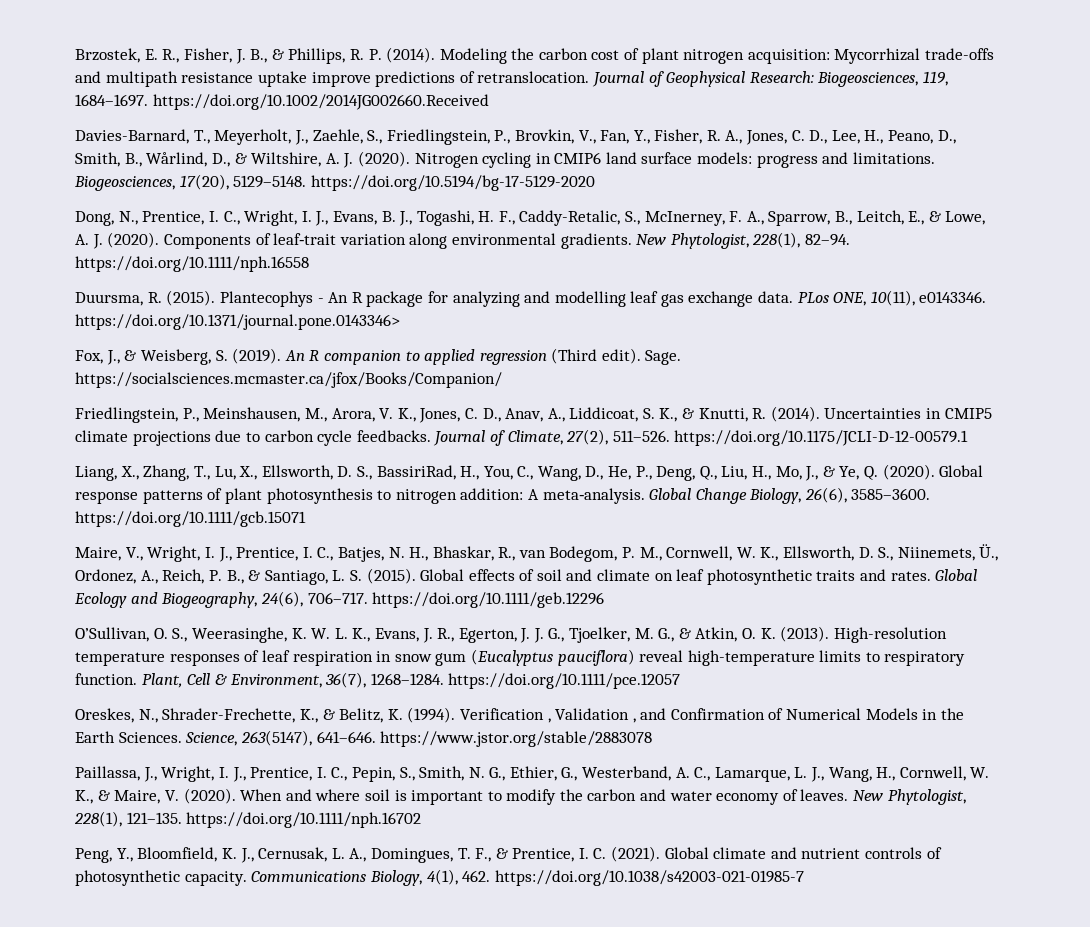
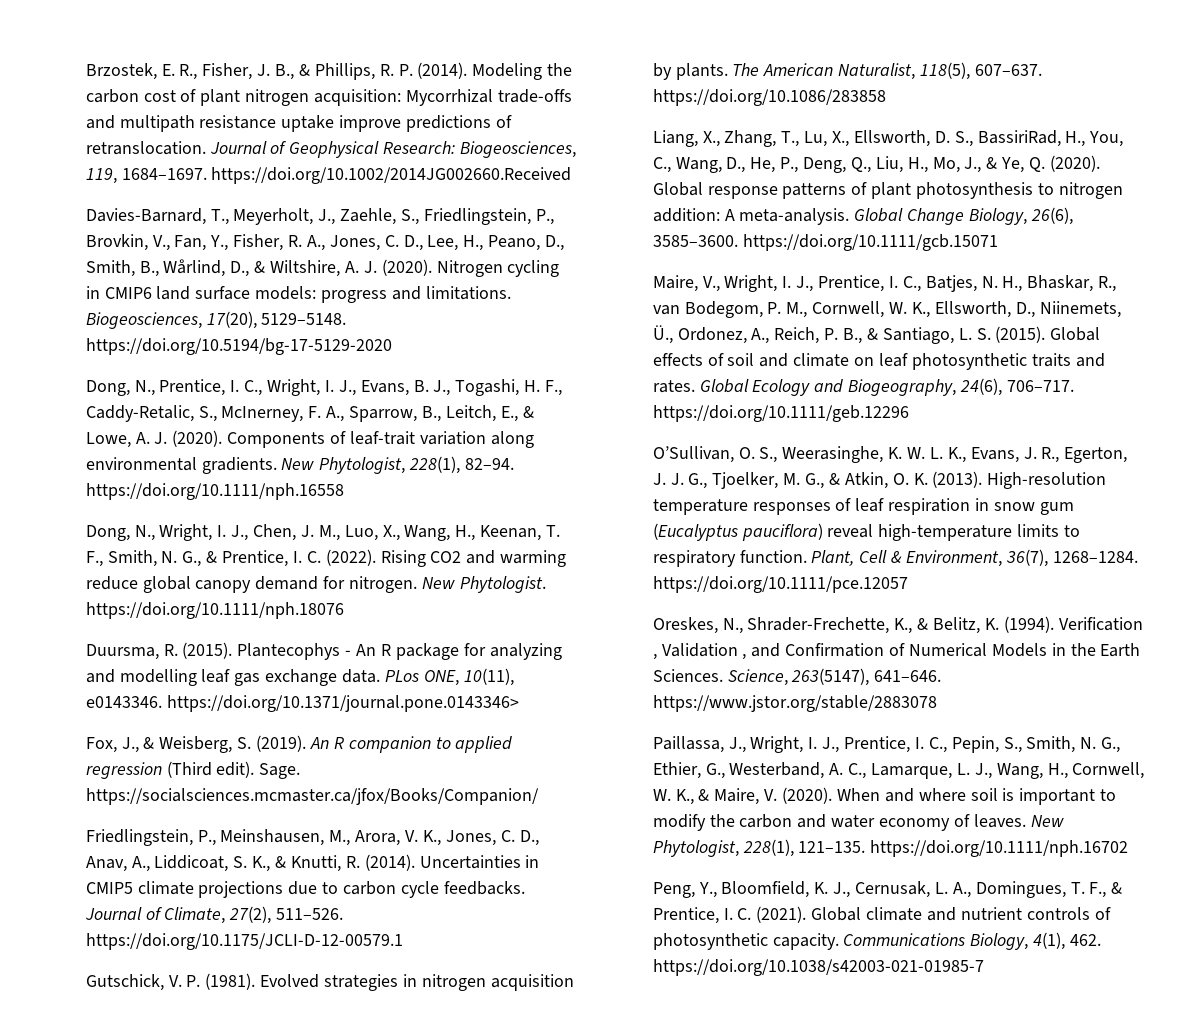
(310, 264) none -> [85,524,560,541] [85,549,567,567] [85,576,546,593] [85,602,344,619] // Dong, N., Wright, I. J., Chen, J. M., Luo, X., Wang, H., Keenan, T. F., Smith, N. G., & Prentice, I. C. (2022). Rising CO2 and warming reduce global canopy demand for nitrogen. New Phytologist. https://doi.org/10.1111/nph.18076
(969, 438) none -> [85,973,574,991] [652,62,1042,80] [652,89,886,106] // Gutschick, V. P. (1981). Evolved strategies in nitrogen acquisition by plants. The American Naturalist, 118(5), 607–637. https://doi.org/10.1086/283858
[858,547,894,561] D. S., -> [1015,302,1035,318] D.,

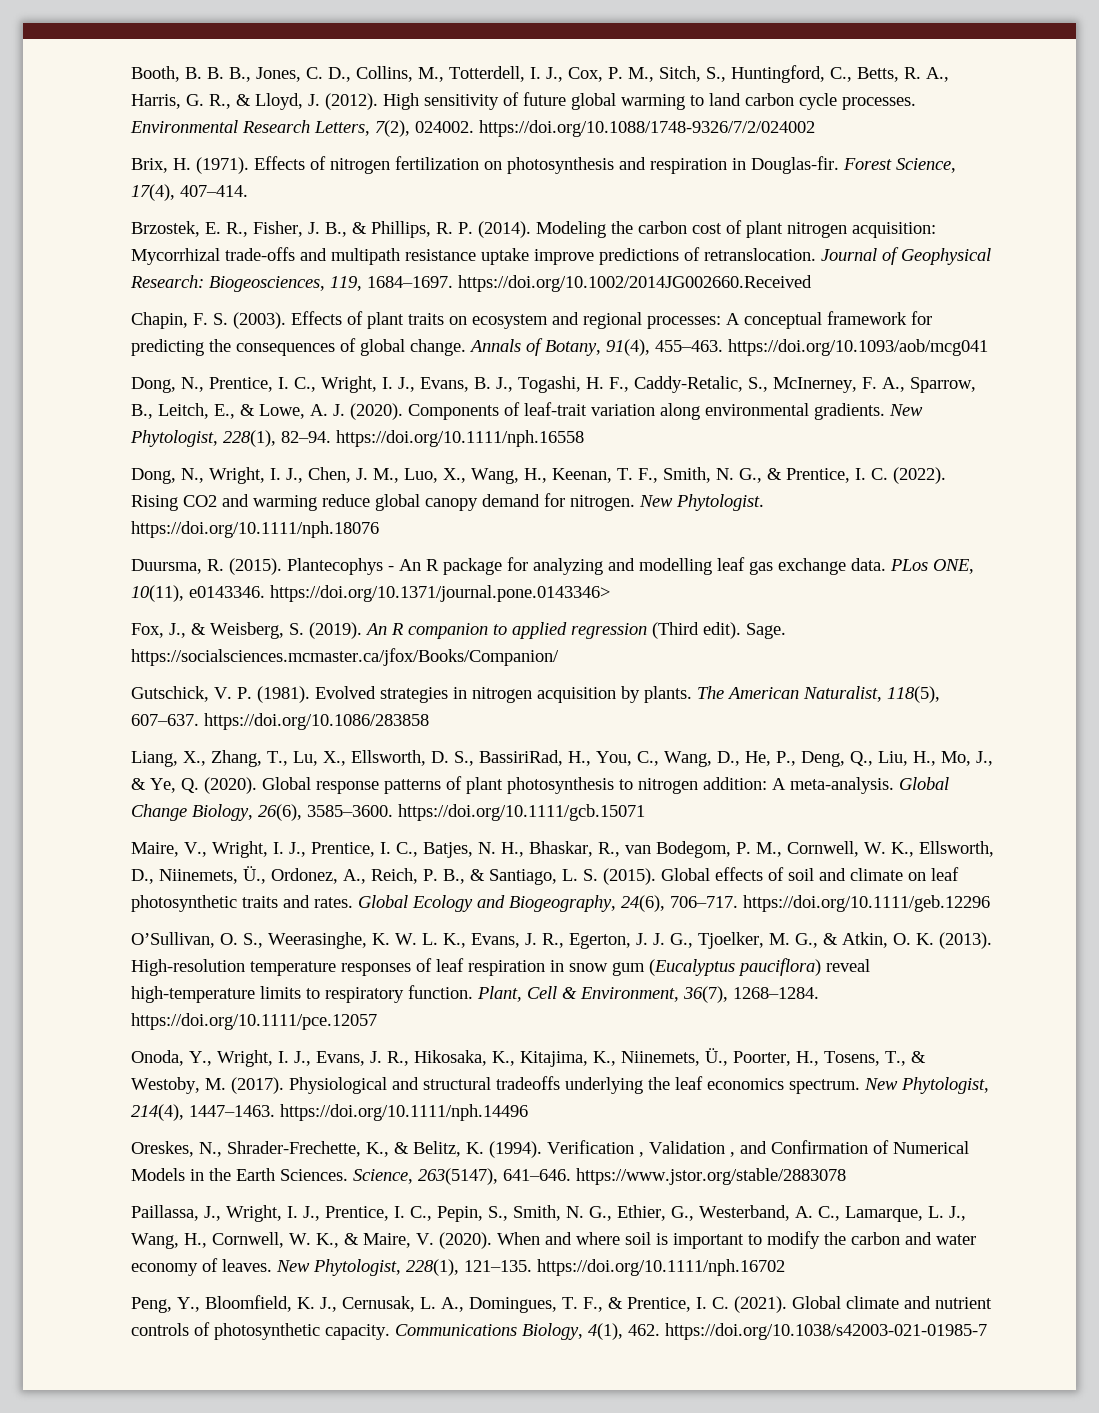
(85, 71) none -> [131,65,950,83] [131,92,917,110] [130,120,816,137] [131,156,957,174] [131,184,249,201] Booth, B. B. B., Jones, C. D., Collins, M., Totterdell, I. J., Cox, P. M., Sitch, S., Huntingford, C., Betts, R. A., Harris, G. R., & Lloyd, J. (2012). High sensitivity of future global warming to land carbon cycle processes. Environmental Research Letters, 7(2), 024002. https://doi.org/10.1088/1748-9326/7/2/024002 // Brix, H. (1971). Effects of nitrogen fertilization on photosynthesis and respiration in Douglas-fir. Forest Science, 17(4), 407–414. //
[85,208,554,225] [85,234,564,251] [85,259,560,277] [85,286,511,303] [85,311,347,329] [85,338,392,355] Davies-Barnard, T., Meyerholt, J., Zaehle, S., Friedlingstein, P., Brovkin, V., Fan, Y., Fisher, R. A., Jones, C. D., Lee, H., Peano, D., Smith, B., Wårlind, D., & Wiltshire, A. J. (2020). Nitrogen cycling in CMIP6 land surface models: progress and limitations. Biogeosciences, 17(20), 5129–5148. https://doi.org/10.5194/bg-17-5129-2020 -> [131,311,933,329] [131,338,989,356] Chapin, F. S. (2003). Effects of plant traits on ecosystem and regional processes: A conceptual framework for predicting the consequences of global change. Annals of Botany, 91(4), 455–463. https://doi.org/10.1093/aob/mcg041
[85,829,539,846] [85,854,540,872] [85,881,525,898] [84,906,344,924] [85,933,403,950] // Friedlingstein, P., Meinshausen, M., Arora, V. K., Jones, C. D., Anav, A., Liddicoat, S. K., & Knutti, R. (2014). Uncertainties in CMIP5 climate projections due to carbon cycle feedbacks. Journal of Climate, 27(2), 511–526. https://doi.org/10.1175/JCLI-D-12-00579.1 -> (560, 657) none
(908, 584) none -> [131,1048,927,1067] [131,1076,990,1094] [131,1104,529,1121] // Onoda, Y., Wright, I. J., Evans, J. R., Hikosaka, K., Kitajima, K., Niinemets, Ü., Poorter, H., Tosens, T., & Westoby, M. (2017). Physiological and structural tradeoffs underlying the leaf economics spectrum. New Phytologist, 214(4), 1447–1463. https://doi.org/10.1111/nph.14496

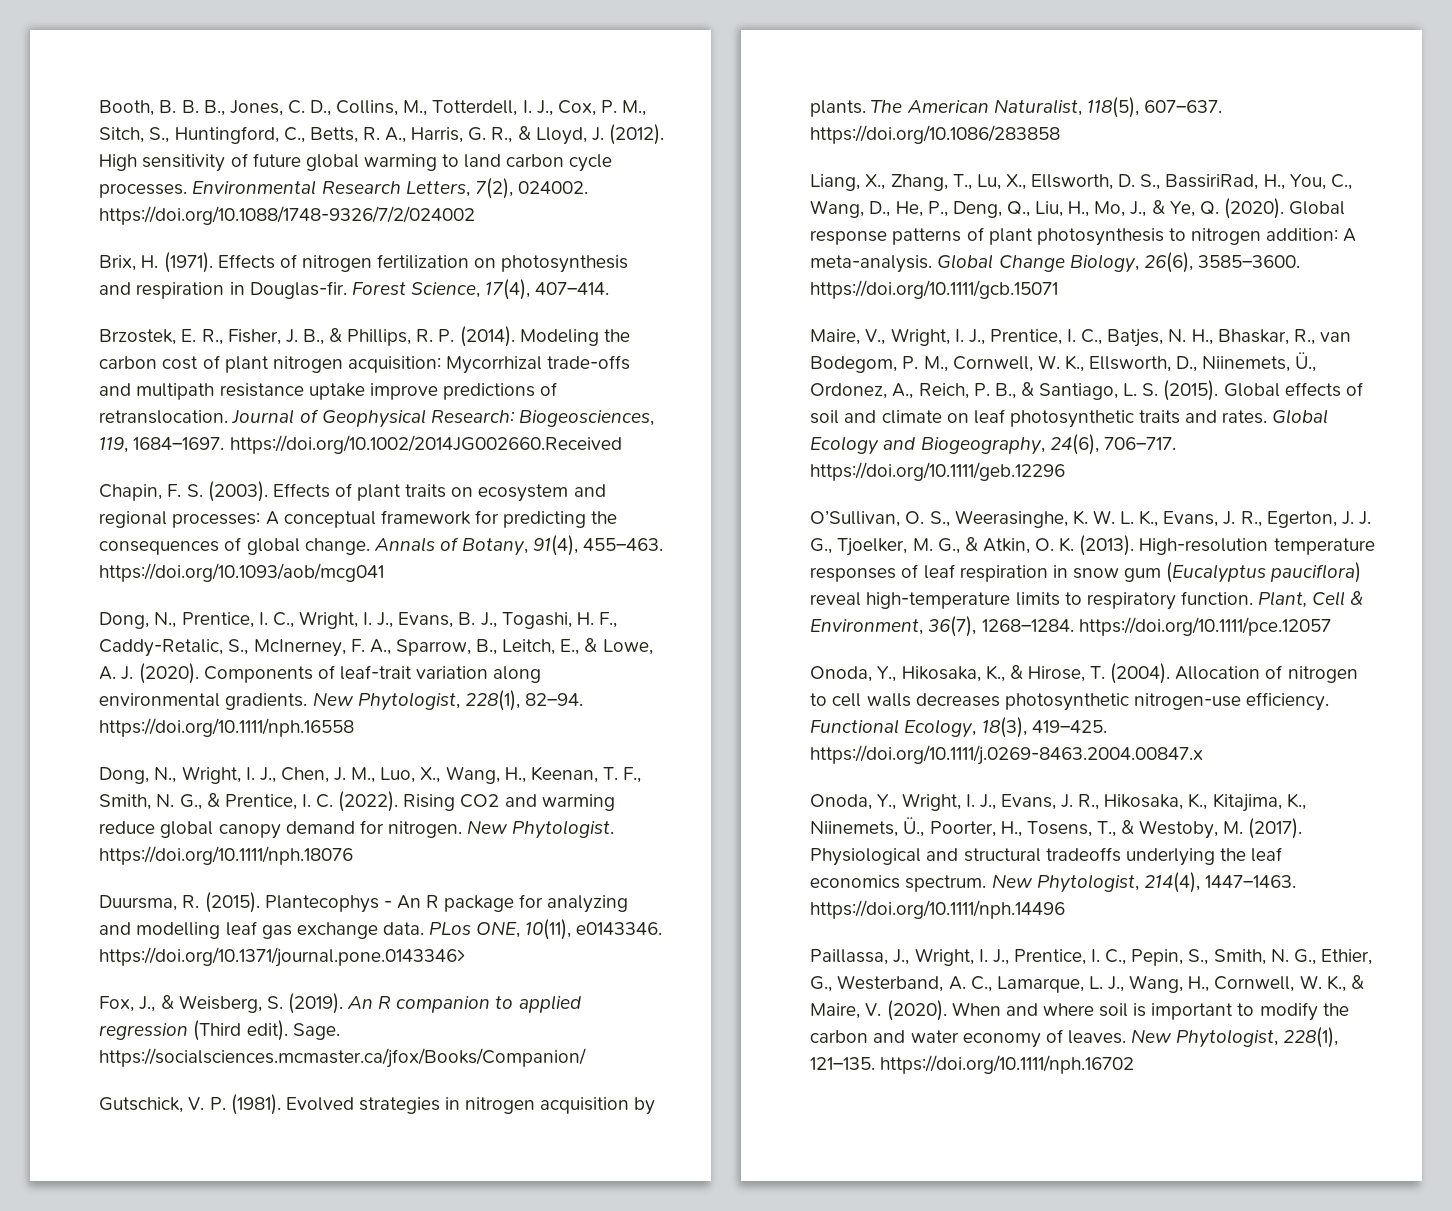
(378, 1021) none -> [810,663,1358,684] [810,692,1330,711] [810,717,1107,738] [810,745,1204,765] // Onoda, Y., Hikosaka, K., & Hirose, T. (2004). Allocation of nitrogen to cell walls decreases photosynthetic nitrogen-use efficiency. Functional Ecology, 18(3), 419–425. https://doi.org/10.1111/j.0269-8463.2004.00847.x
[131,1140,970,1158] [131,1168,847,1185] // Oreskes, N., Shrader-Frechette, K., & Belitz, K. (1994). Verification , Validation , and Confirmation of Numerical Models in the Earth Sciences. Science, 263(5147), 641–646. https://www.jstor.org/stable/2883078 -> (1066, 909) none
[131,1295,993,1313] [131,1322,988,1340] // Peng, Y., Bloomfield, K. J., Cernusak, L. A., Domingues, T. F., & Prentice, I. C. (2021). Global climate and nutrient controls of photosynthetic capacity. Communications Biology, 4(1), 462. https://doi.org/10.1038/s42003-021-01985-7 -> (1135, 1064) none

